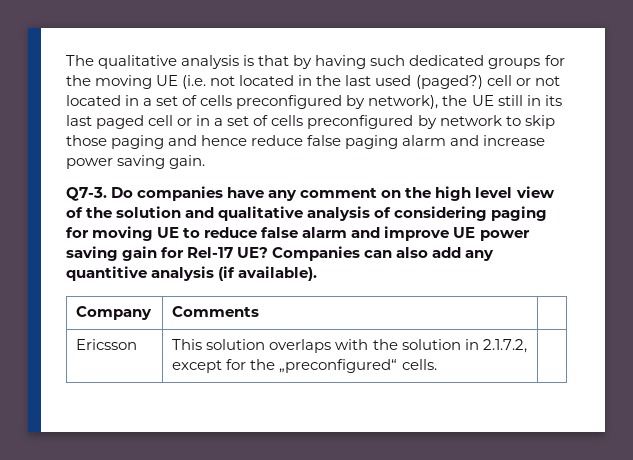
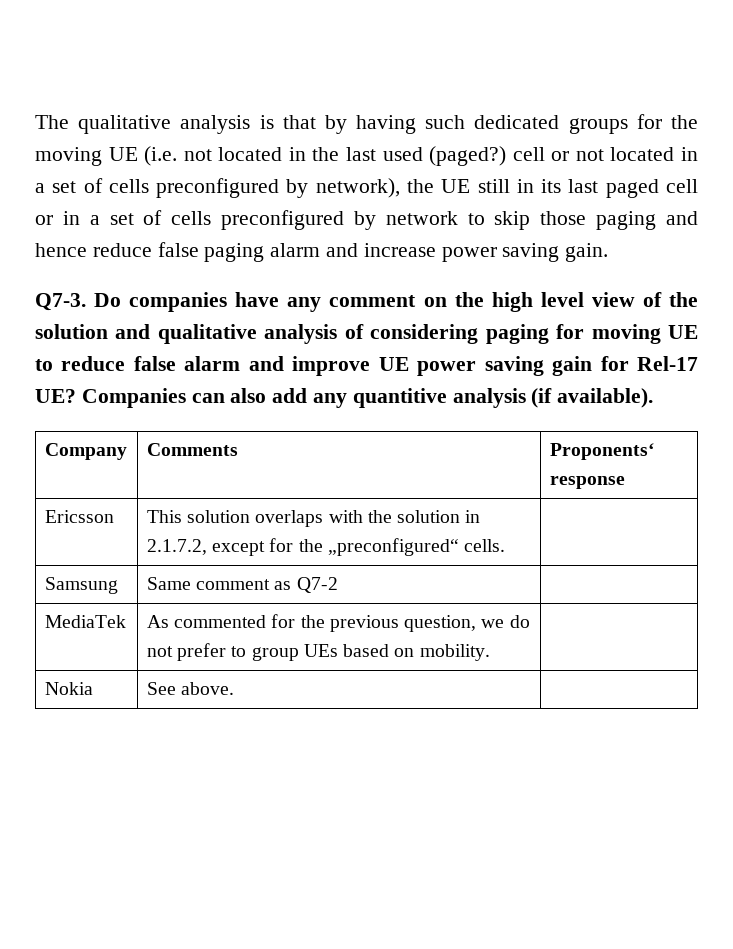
(260, 311) none -> [549,443,655,460] [549,476,625,489] Proponents‘ response
(437, 364) none -> [44,577,118,594] [146,577,338,593] [44,615,126,628] [146,614,530,632] [146,643,490,661] [44,682,93,695] [146,682,234,695] // Samsung | Same comment as Q7-2 | // MediaTek | As commented for the previous question, we do not prefer to group UEs based on mobility. | // Nokia | See above. |

